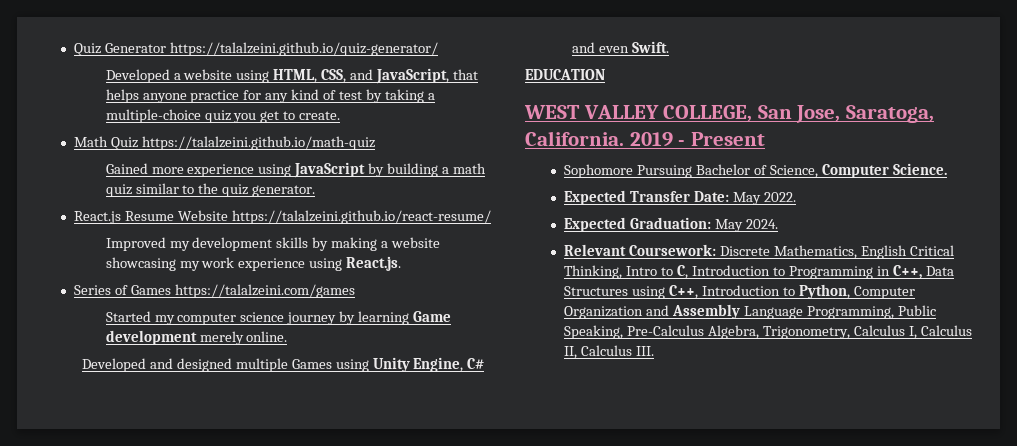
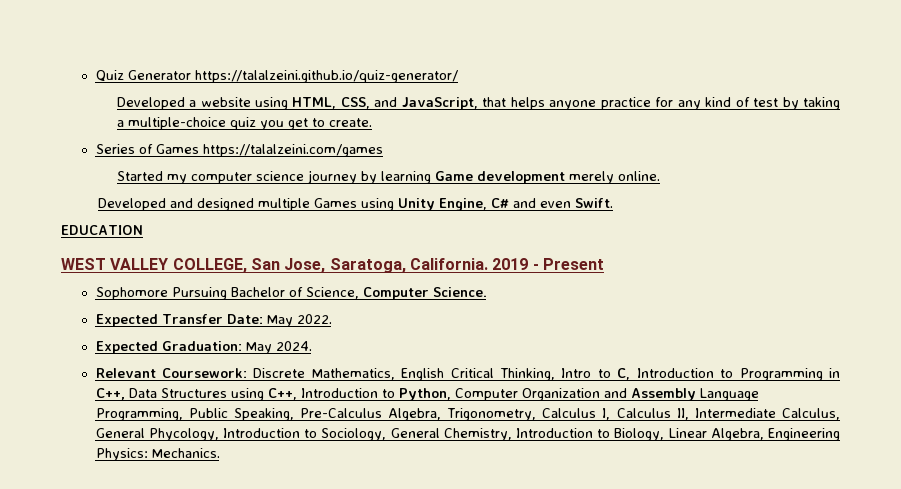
[74,136,376,150] [105,162,486,178] [105,183,316,197] [74,210,492,224] [105,237,441,251] [105,256,402,271] // Math Quiz https://talalzeini.github.io/math-quiz // Gained more experience using JavaScript by building a math quiz similar to the quiz generator. // React.js Resume Website https://talalzeini.github.io/react-resume/ // Improved my development skills by making a website showcasing my work experience using React.js. -> (372, 122) none
[581,345,655,356] Calculus III. -> [694,408,841,420] [95,428,841,441] [95,448,220,461] Intermediate Calculus, General Phycology, Introduction to Sociology, General Chemistry, Introduction to Biology, Linear Algebra, Engineering Physics: Mechanics.

